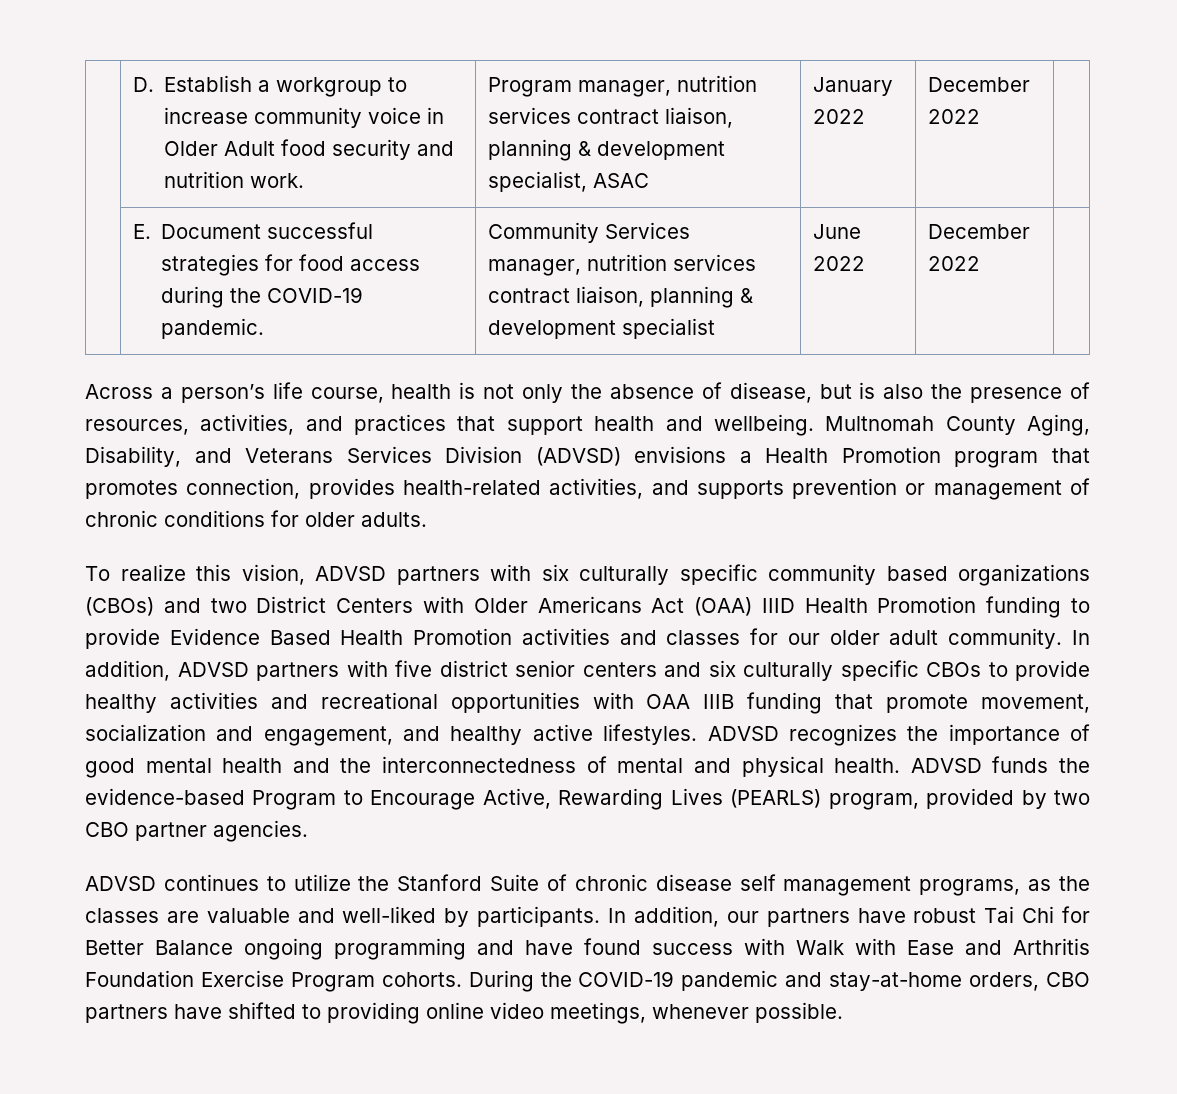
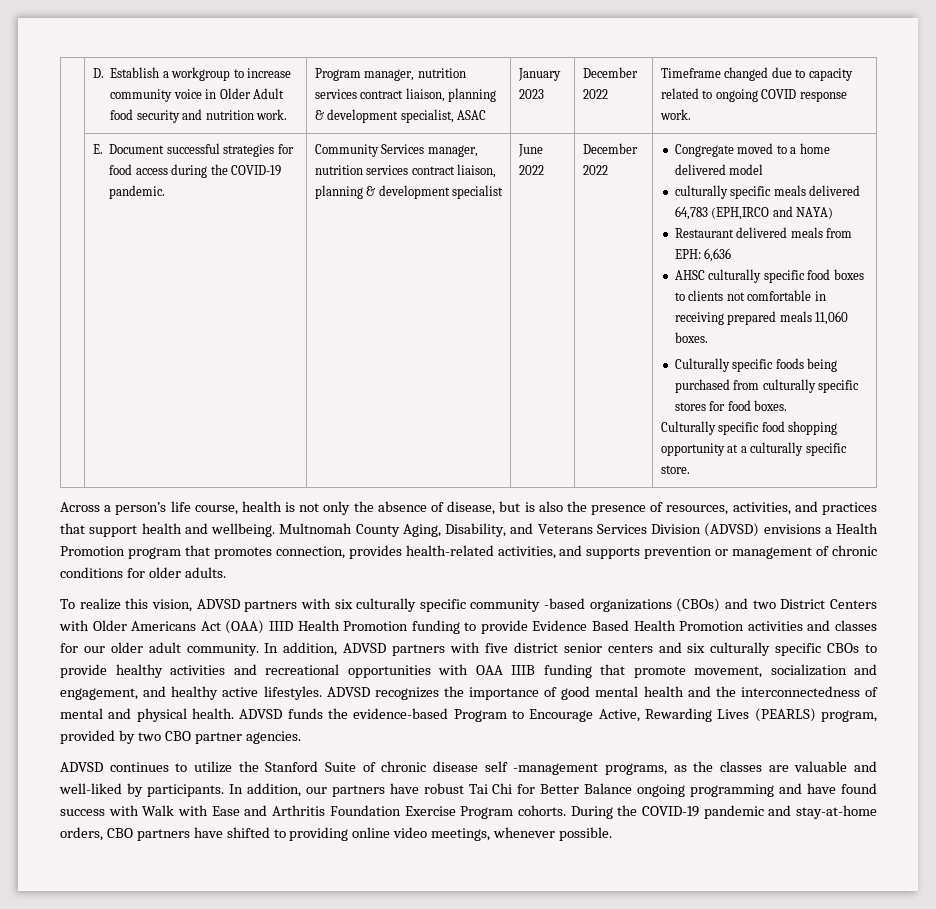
[812,109,865,124] [927,77,1030,92] [927,109,980,124] 2022 | December 2022 | -> [518,89,544,99] [582,67,638,78] [582,89,608,99] [660,67,853,81] [660,88,847,102] [659,109,691,120] 2023 | December 2022 | Timeframe changed due to capacity related to ongoing COVID response work.
(980, 263) none -> [674,143,830,157] [674,164,764,175] [674,185,861,199] [674,206,834,220] [674,227,853,238] [674,248,732,262] [674,269,864,283] [674,290,826,301] [674,311,849,325] [674,332,708,343] [674,358,838,372] [674,379,860,393] [674,400,788,411] [660,421,838,435] [660,442,847,456] [660,465,690,474] Congregate moved to a home delivered model // culturally specific meals delivered 64,783 (EPH,IRCO and NAYA) // Restaurant delivered meals from EPH: 6,636 // AHSC culturally specific food boxes to clients not comfortable in receiving prepared meals 11,060 boxes. // Culturally specific foods being purchased from culturally specific stores for food boxes. // Culturally specific food shopping opportunity at a culturally specific store.
[886,566,948,581] based -> [544,598,586,609] -based
[783,876,912,896] management -> [513,763,599,775] -management

